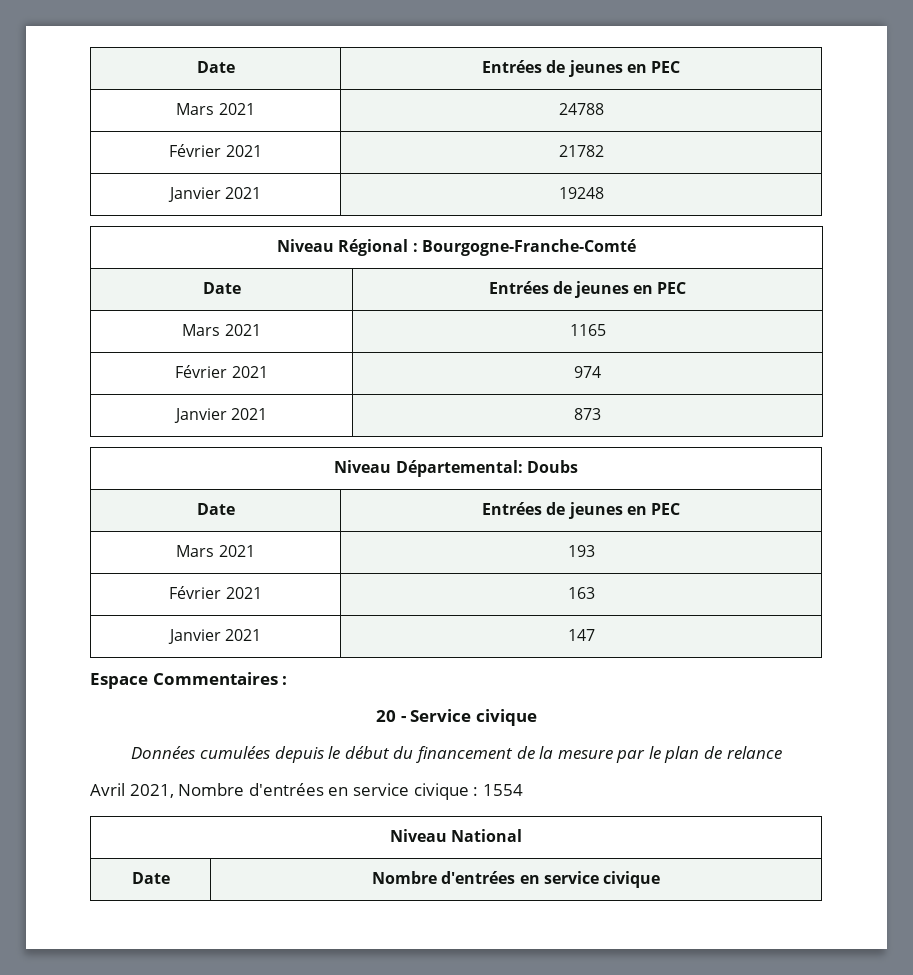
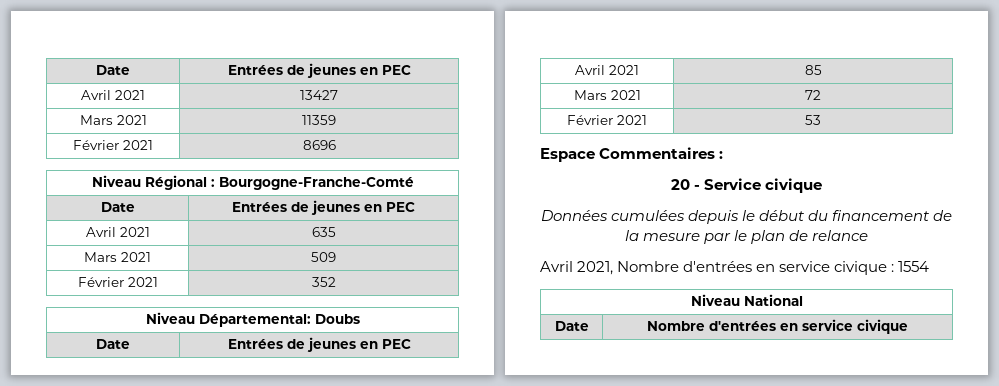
[196,61,235,73] [482,60,680,77] [176,103,255,115] [558,103,604,115] [169,144,262,157] [558,145,604,157] [167,187,262,202] [558,187,604,199] Date | Entrées de jeunes en PEC // Mars 2021 | 24788 // Février 2021 | 21782 // Janvier 2021 | 19248 -> [96,65,130,75] [227,63,411,78] [81,90,145,100] [300,90,338,100] [79,115,147,125] [302,115,336,125] [73,140,153,150] [302,140,336,150] Date | Entrées de jeunes en PEC // Avril 2021 | 13427 // Mars 2021 | 11359 // Février 2021 | 8696
[182,324,261,336] [569,324,606,336] [175,365,268,378] [574,366,601,378] [173,408,268,423] [574,408,601,420] // Mars 2021 | 1165 // Février 2021 | 974 // Janvier 2021 | 873 -> [85,227,150,237] [311,227,336,237] [84,252,151,262] [311,252,336,262] [77,277,158,287] [311,277,336,287] // Avril 2021 | 635 // Mars 2021 | 509 // Février 2021 | 352
[176,545,255,557] [567,545,595,557] [169,586,262,599] [567,587,595,599] [167,629,262,644] [567,629,595,641] // Mars 2021 | 193 // Février 2021 | 163 // Janvier 2021 | 147 -> [575,65,639,75] [804,65,822,75] [573,90,641,100] [805,90,821,100] [567,115,647,125] [805,115,821,125] // Avril 2021 | 85 // Mars 2021 | 72 // Février 2021 | 53

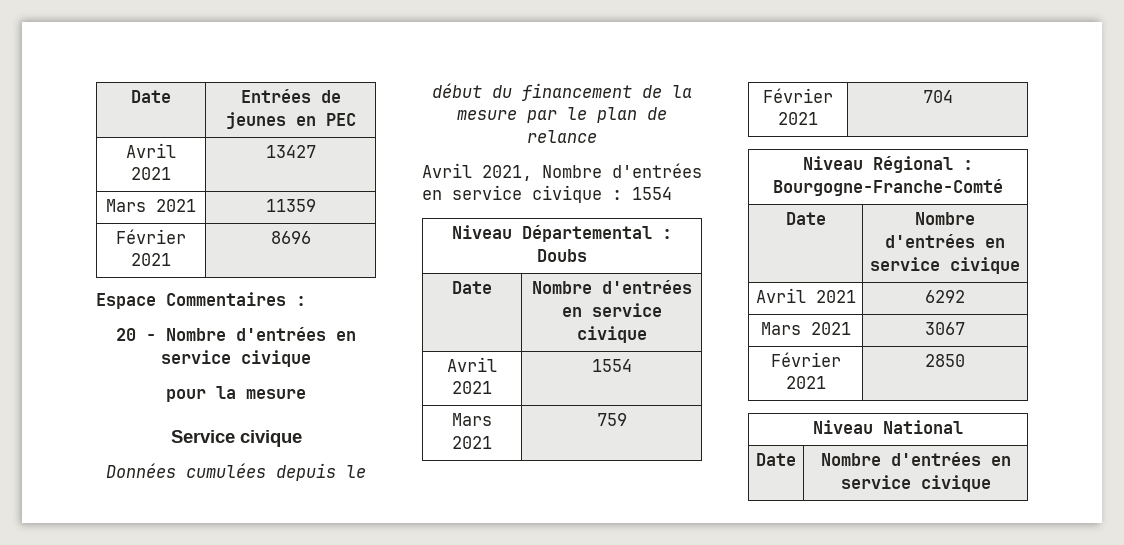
[91,175,414,190] [100,202,135,212] [232,200,415,215] [85,227,150,237] [311,227,336,237] [84,252,151,262] [311,252,336,262] [77,277,158,287] [311,277,336,287] [145,312,360,327] [96,339,130,349] [227,337,411,352] [575,65,639,75] [804,65,822,75] [573,90,641,100] [805,90,821,100] [567,115,647,125] [805,115,821,125] // Niveau Régional : Bourgogne-Franche-Comté // Date | Entrées de jeunes en PEC // Avril 2021 | 635 // Mars 2021 | 509 // Février 2021 | 352 // Niveau Départemental: Doubs // Date | Entrées de jeunes en PEC // Avril 2021 | 85 // Mars 2021 | 72 // Février 2021 | 53 -> (311, 237) none
(700, 187) none -> [166,327,356,341] [161,350,311,367] [166,386,306,402] Nombre d'entrées en service civique // pour la mesure //
(930, 266) none -> [452,225,672,242] [537,249,587,262] [452,281,492,294] [531,280,692,294] [561,303,662,317] [576,326,647,343] [447,357,497,372] [452,381,492,394] [591,359,632,372] [452,413,492,426] [452,436,492,449] [596,413,627,426] [763,88,833,103] [778,112,818,125] [922,90,953,103] [803,156,973,173] [773,179,1003,196] [785,212,826,225] [915,212,975,225] [885,234,1005,248] [870,257,1020,274] [755,288,856,303] [925,290,965,303] [760,322,851,335] [925,322,965,335] [770,352,841,367] [785,376,826,389] [925,354,965,367] // Niveau Départemental : Doubs // Date | Nombre d'entrées en service civique // Avril 2021 | 1554 // Mars 2021 | 759 // Février 2021 | 704 // Niveau Régional : Bourgogne-Franche-Comté // Date | Nombre d'entrées en service civique // Avril 2021 | 6292 // Mars 2021 | 3067 // Février 2021 | 2850

